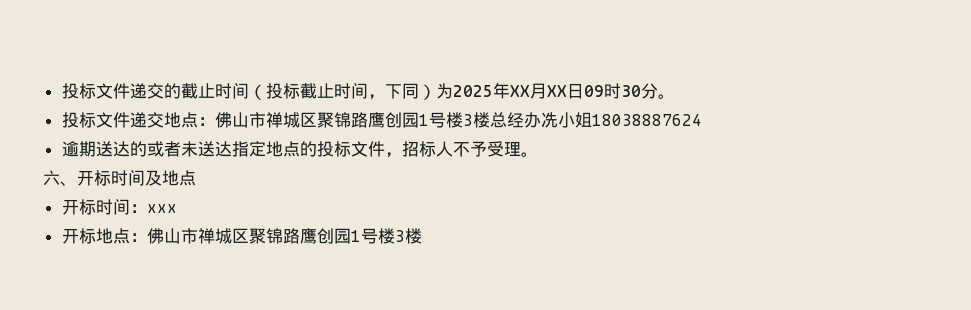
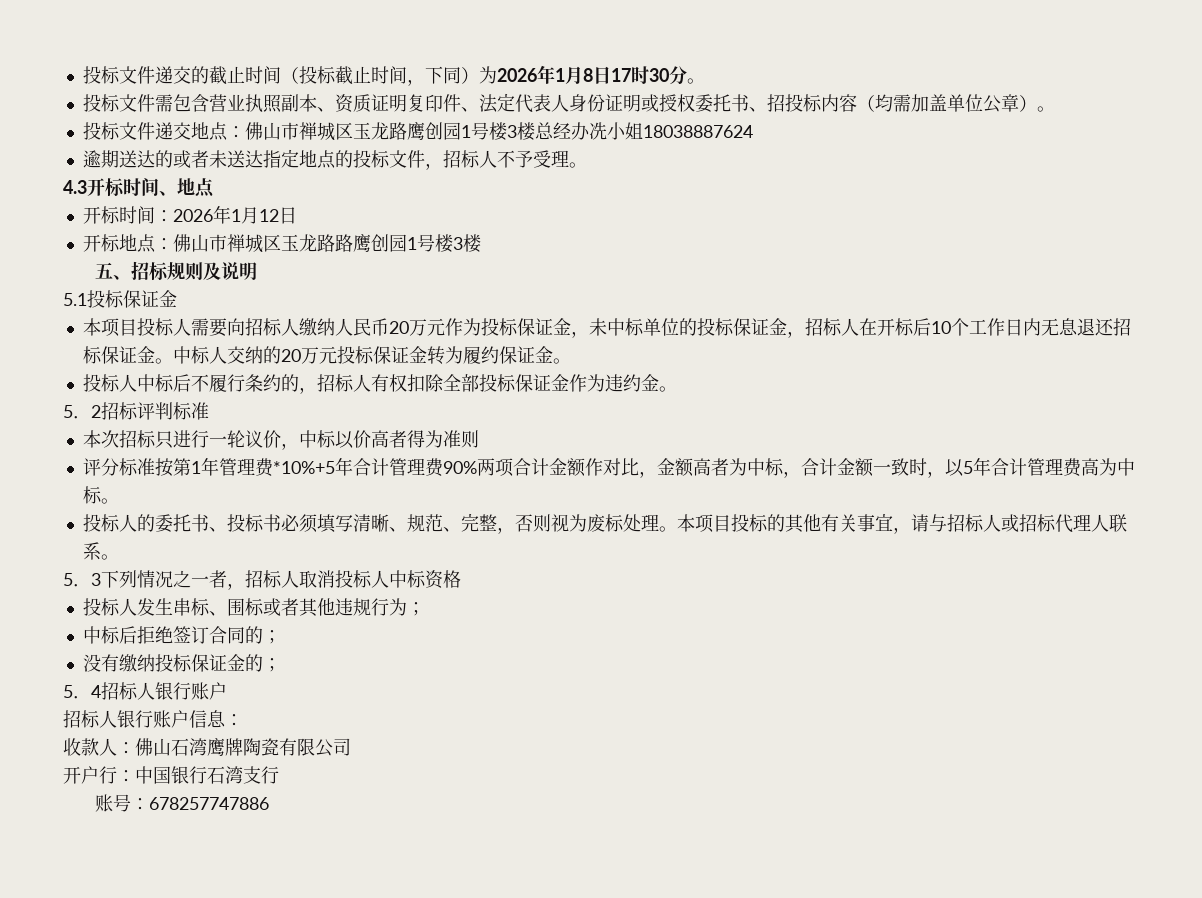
[452,82,658,99] 2025年XX月XX日09时30分 -> [496,65,705,85] [82,93,1037,113] 2026年1月8日17时30分。 // 投标文件需包含营业执照副本、资质证明复印件、法定代表人身份证明或授权委托书、招投标内容（均需加盖单位公章）
[316,112,351,128] 聚锦 -> [352,122,389,140] 玉龙
[43,170,162,186] 六、开标时间及 -> [63,178,177,197] 4.3开标时间、
[146,204,177,213] xxx -> [172,205,297,224] 2026年1月12日
[248,228,422,244] 聚锦路鹰创园1号楼3楼 -> [280,234,481,253] [95,261,258,281] [63,290,177,308] [82,318,1131,338] [82,346,571,365] [82,374,677,394] [63,402,209,420] [82,430,479,450] [82,457,1135,478] [82,486,119,504] [82,513,1127,534] [82,542,119,560] [63,570,461,590] [82,598,425,617] [82,626,281,644] [82,654,281,672] [63,682,227,700] [63,710,243,728] [63,738,351,757] [63,766,279,784] [95,794,270,812] 玉龙路路鹰创园1号楼3楼 // 五、招标规则及说明 // 5.1投标保证金 // 本项目投标人需要向招标人缴纳人民币20万元作为投标保证金，未中标单位的投标保证金，招标人在开标后10个工作日内无息退还招标保证金。中标人交纳的20万元投标保证金转为履约保证金。 // 投标人中标后不履行条约的，招标人有权扣除全部投标保证金作为违约金。 // 5．2招标评判标准 // 本次招标只进行一轮议价，中标以价高者得为准则 // 评分标准按第1年管理费*10%+5年合计管理费90%两项合计金额作对比，金额高者为中标，合计金额一致时，以5年合计管理费高为中标。 // 投标人的委托书、投标书必须填写清晰、规范、完整，否则视为废标处理。本项目投标的其他有关事宜，请与招标人或招标代理人联系。 // 5．3下列情况之一者，招标人取消投标人中标资格 // 投标人发生串标、围标或者其他违规行为； // 中标后拒绝签订合同的； // 没有缴纳投标保证金的； // 5．4招标人银行账户 // 招标人银行账户信息： // 收款人：佛山石湾鹰牌陶瓷有限公司 // 开户行：中国银行石湾支行 // 账号：678257747886

